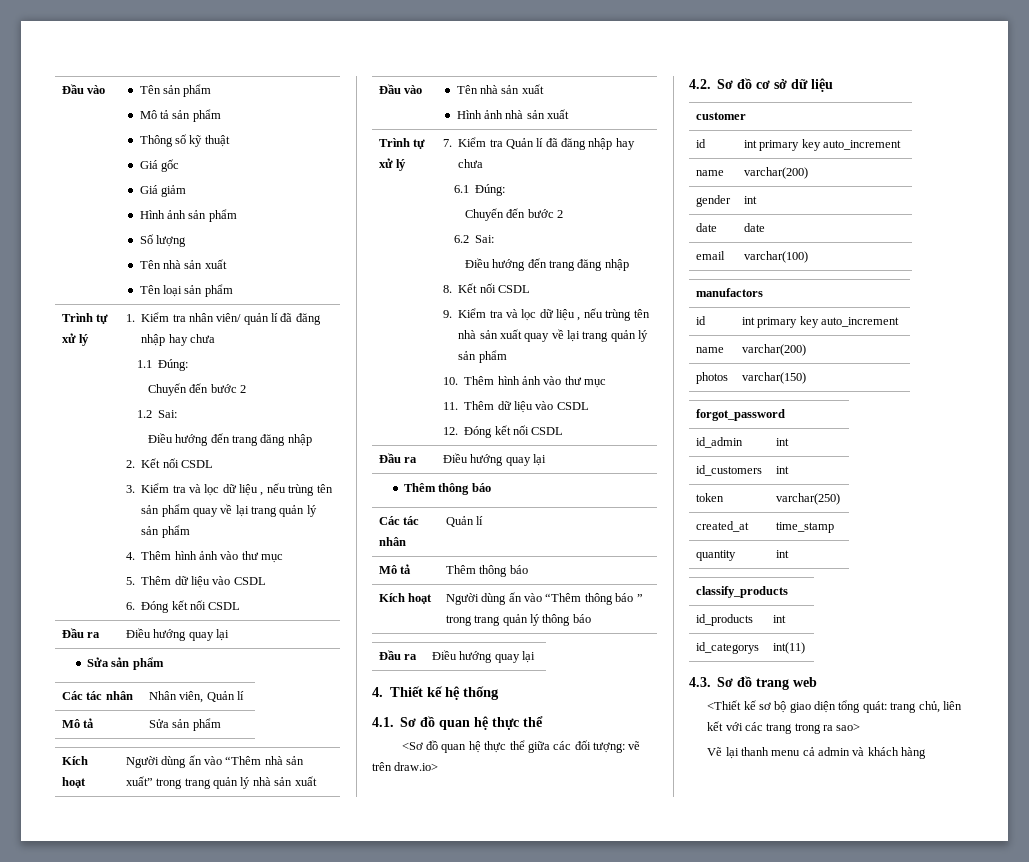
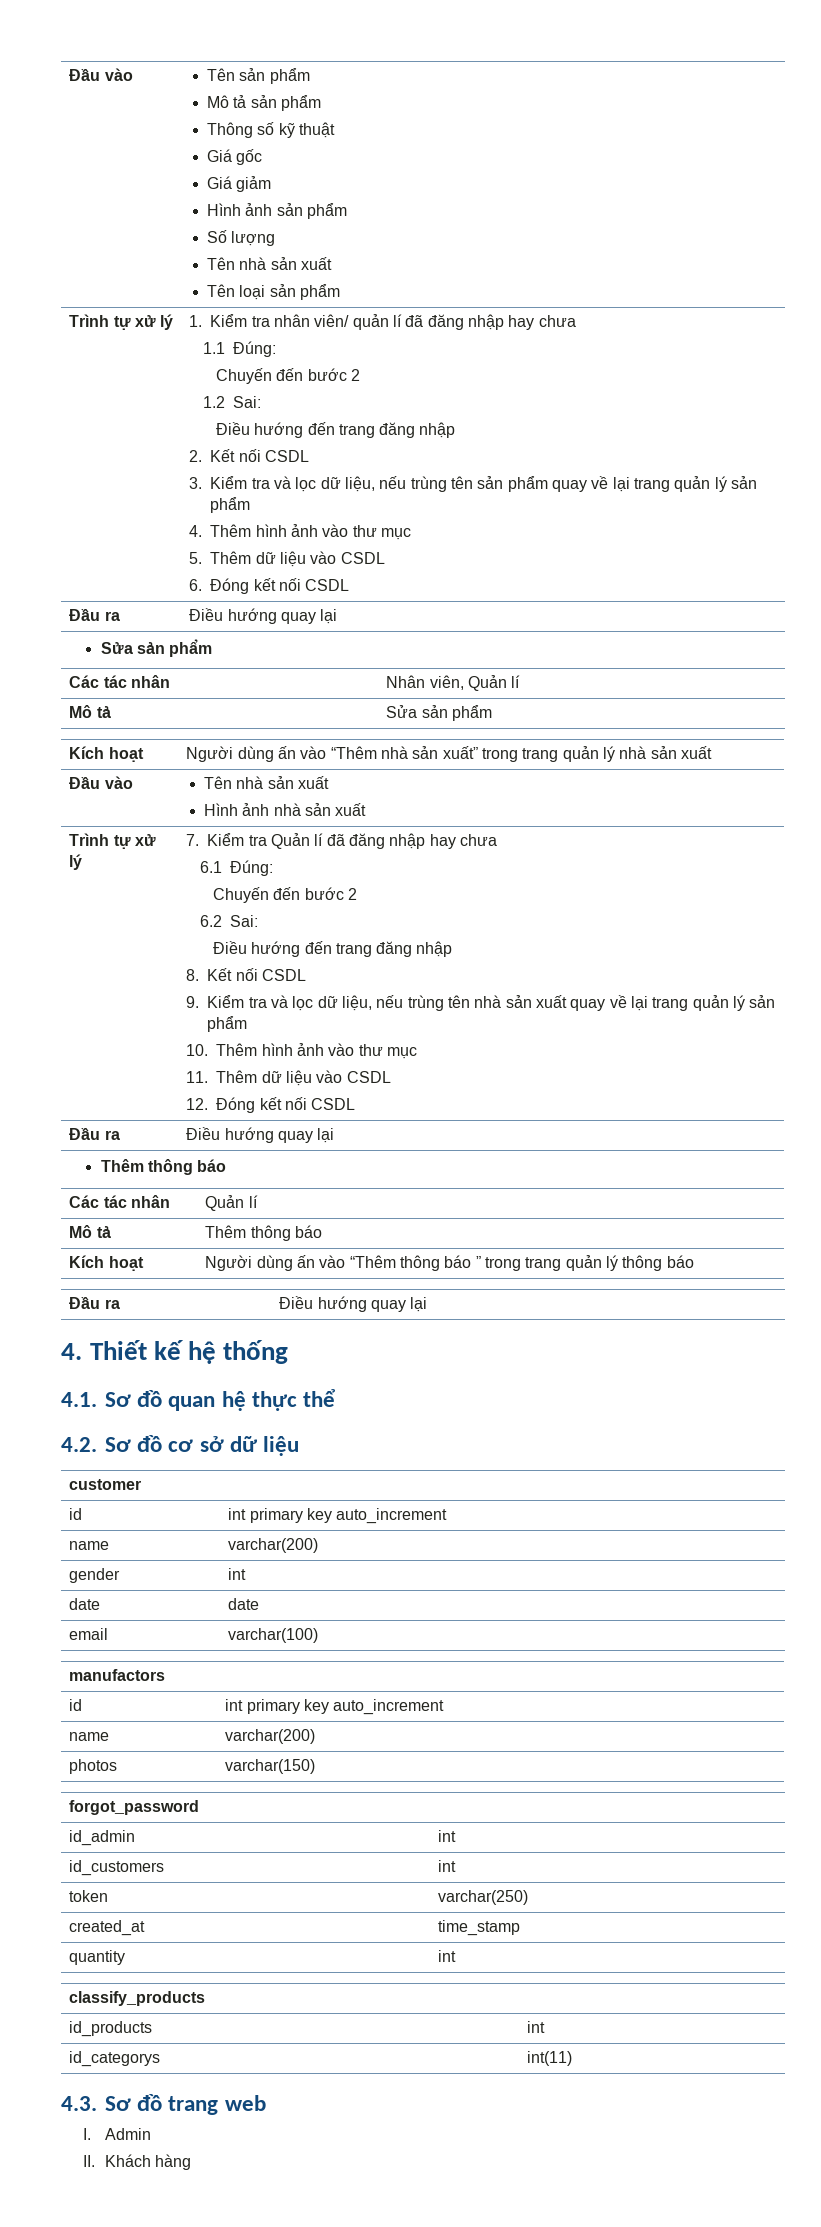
[239,484,264,496] liệu , -> [345,476,376,492] liệu,
[556,309,581,321] liệu , -> [342,995,373,1011] liệu,
[401,740,641,753] [372,762,439,771] // <Sơ đồ quan hệ thực thể giữa các đối tượng: vẽ trên draw.io> -> (337, 1398) none
[707,700,962,713] [707,721,861,734] [707,747,899,759] <Thiết kế sơ bộ giao diện tổng quát: trang chủ, liên kết với các trang trong ra sao> // Vẽ lại thanh menu cả admin và khách -> [82,2128,151,2140] [82,2154,151,2167] I. Admin // II. Khách

